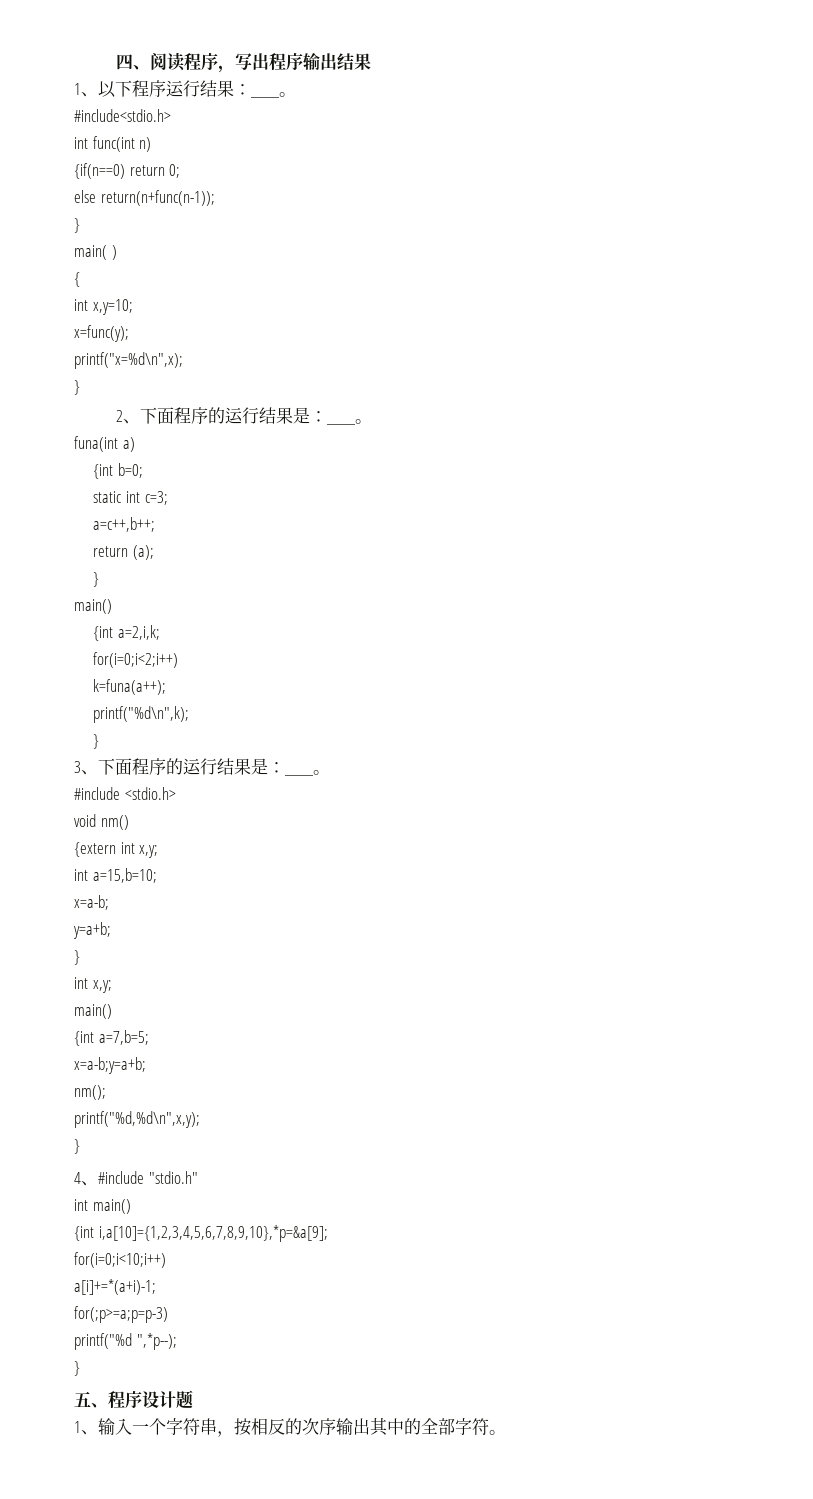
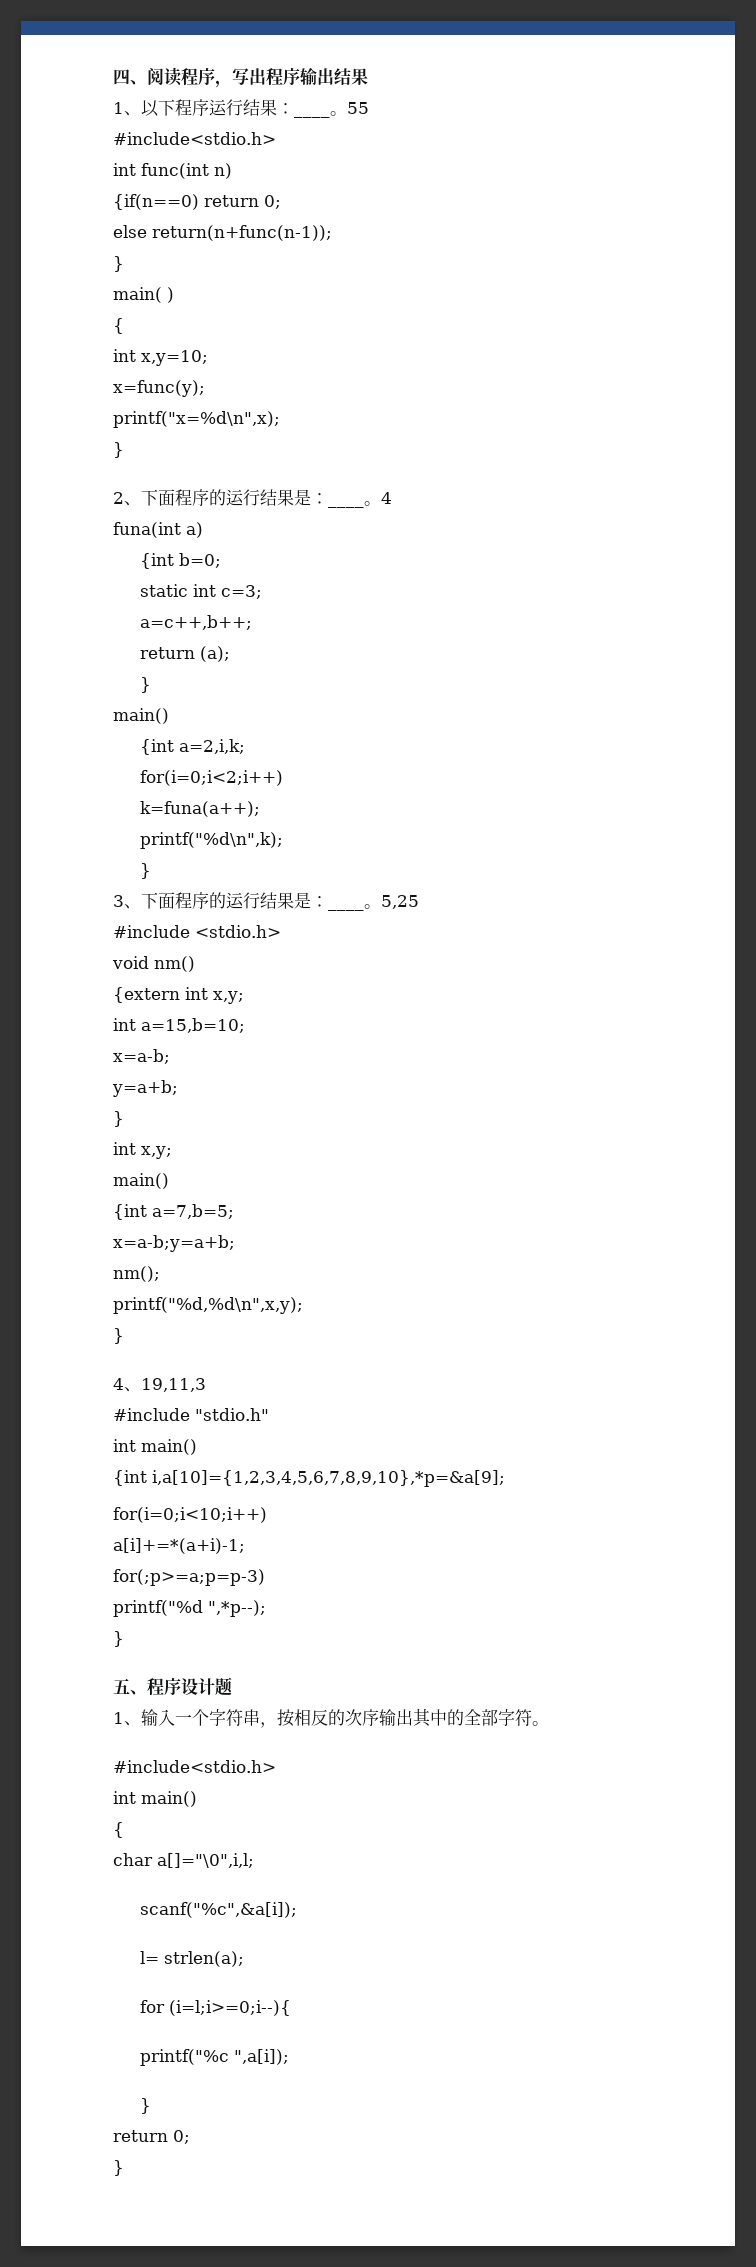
(296, 94) none -> [347,102,369,114] 55
(373, 421) none -> [381,492,392,504] 4
(330, 772) none -> [381,895,419,909] 5,25
(98, 1183) none -> [141,1378,206,1392] 19,11,3 //
(506, 1432) none -> [113,1760,276,1773] [113,1791,197,1807] [113,1822,124,1838] [113,1853,254,1868] [139,1902,297,1918] [139,1951,244,1967] [139,2000,291,2016] [139,2049,289,2066] [139,2098,151,2114] [113,2130,190,2144] [113,2160,124,2176] // #include<stdio.h> // int main() // { // char a[]="\0",i,l; // scanf("%c",&a[i]); // l= strlen(a); // for (i=l;i>=0;i--){ // printf("%c ",a[i]); // } // return 0; // }

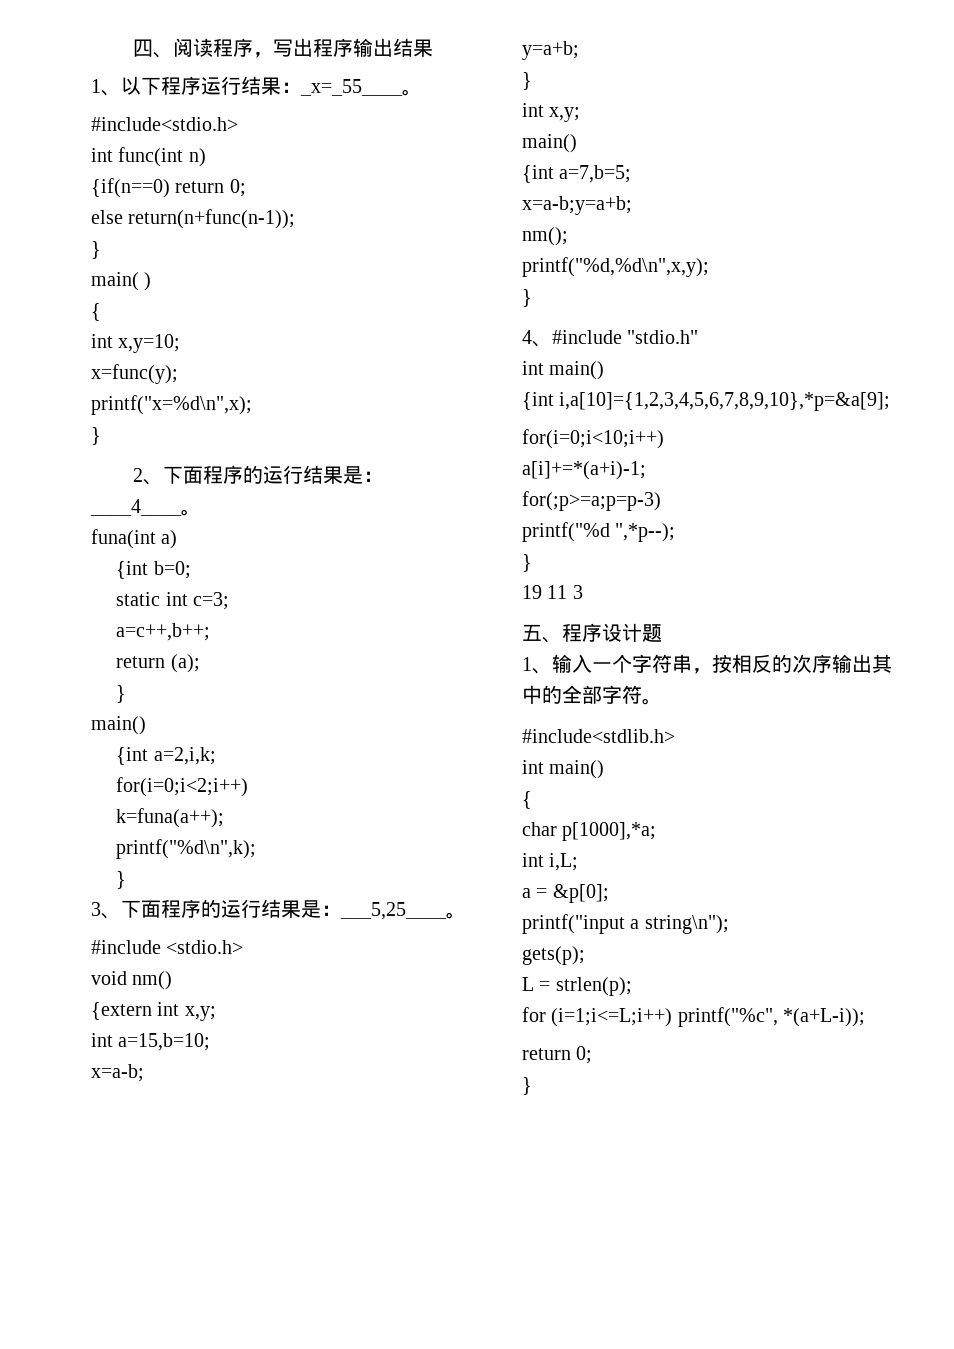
[294,102,369,118] ____。55 -> [300,79,422,96] _x=_55____。
[328,492,392,508] ____。4 -> [90,499,201,516] ____4____。
[328,895,419,911] ____。5,25 -> [340,902,466,920] ___5,25____。
[141,1378,206,1392] 19,11,3 // -> (552, 344) none
(124, 1639) none -> [522,585,583,599] // 19 11 3
[113,1760,276,1773] #include<stdio.h> -> [522,729,675,743] #include<stdlib.h>
[157,1853,254,1868] [139,1902,297,1918] [139,1951,244,1967] [139,2000,291,2016] [139,2049,289,2066] [139,2098,151,2114] a[]="\0",i,l; // scanf("%c",&a[i]); // l= strlen(a); // for (i=l;i>=0;i--){ // printf("%c ",a[i]); // } -> [562,822,657,841] [522,853,579,871] [522,884,609,903] [522,914,729,934] [522,946,585,965] [522,977,632,996] [522,1007,866,1027] p[1000],*a; // int i,L; // a = &p[0]; // printf("input a string\n"); // gets(p); // L = strlen(p); // for (i=1;i<=L;i++) printf("%c", *(a+L-i));

